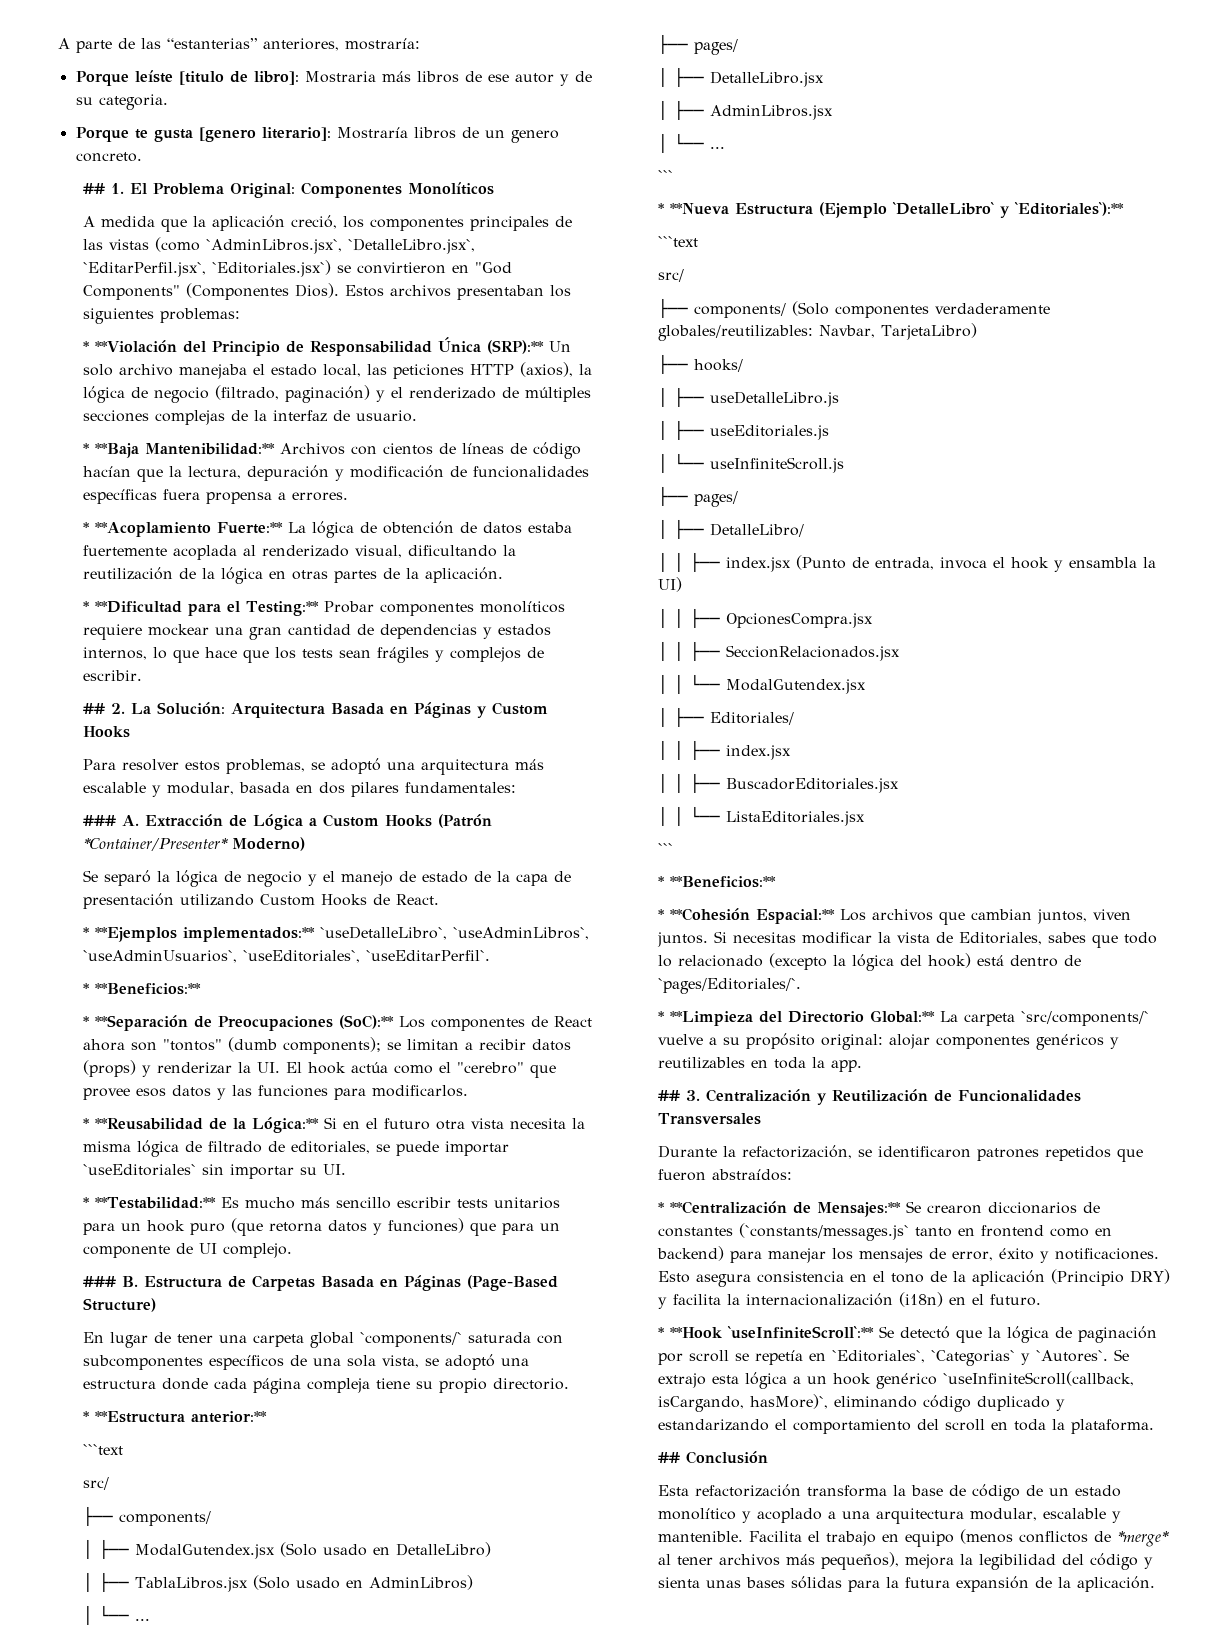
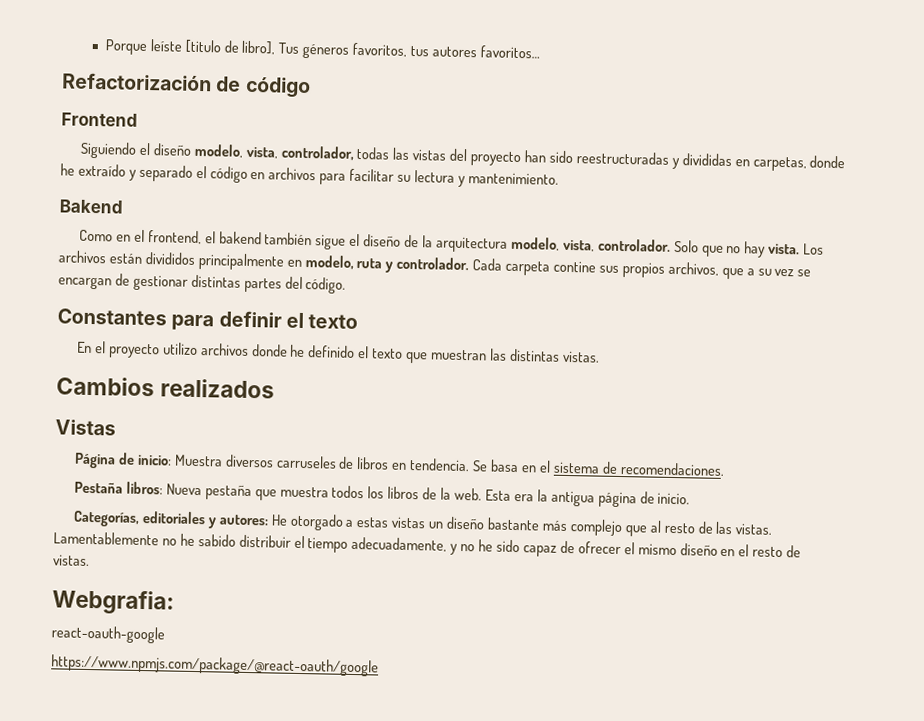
[58,38,420,53] [75,70,592,86] [75,94,168,110] [75,127,559,143] [75,152,142,162] [82,182,494,198] [82,215,572,232] [82,237,475,254] [82,260,512,277] [82,283,571,300] [82,308,240,324] [82,337,571,356] [82,362,592,379] [82,385,591,403] [82,410,417,425] [82,442,581,459] [82,465,589,482] [82,489,348,504] [82,521,572,538] [82,545,516,560] [82,567,503,584] [82,601,565,616] [82,624,551,640] [82,647,544,663] [82,670,142,681] [82,702,548,718] [82,726,130,738] [82,758,544,775] [82,782,516,797] [82,814,492,830] [82,837,305,851] [82,870,571,887] [82,893,439,909] [82,926,589,942] [82,950,490,963] [82,983,201,995] [82,1015,592,1031] [82,1037,571,1054] [82,1060,556,1078] [82,1085,468,1100] [82,1117,585,1133] [82,1140,509,1157] [82,1164,346,1179] [82,1197,560,1209] [82,1218,560,1236] [82,1243,292,1258] [82,1275,558,1291] [82,1298,156,1312] [82,1332,563,1348] [82,1354,529,1370] [82,1378,569,1394] [82,1411,267,1423] [82,1444,123,1455] [82,1477,109,1490] [82,1506,211,1526] [82,1539,491,1559] [82,1572,473,1592] [82,1605,150,1625] [657,34,738,55] [657,67,824,87] [657,100,833,120] [657,133,725,153] [657,170,673,181] [657,202,1124,218] [657,236,698,247] [657,269,684,282] [657,298,1050,318] [657,323,977,341] [657,354,743,374] [657,387,839,407] [657,420,829,440] [657,453,844,473] [657,486,738,507] [657,519,804,539] [657,552,1156,572] [657,577,682,592] [657,608,873,628] [657,641,900,661] [657,674,866,694] [657,707,794,727] [657,740,791,760] [657,773,899,793] [657,806,865,826] [657,843,673,854] [657,876,776,888] [657,908,1131,925] [656,931,1157,948] [657,953,1081,971] [657,978,801,994] [657,1010,1149,1026] [657,1033,1119,1050] [657,1057,862,1072] [657,1089,1081,1105] [657,1113,761,1125] [657,1145,1143,1162] [657,1169,792,1181] [657,1201,1100,1217] [657,1223,1112,1241] [656,1246,1159,1263] [657,1269,1170,1287] [657,1292,1041,1309] [657,1326,1157,1343] [657,1349,1129,1366] [657,1371,1134,1389] [657,1394,1065,1412] [657,1419,1154,1434] [657,1451,768,1464] [657,1484,1121,1501] [657,1508,1121,1524] [657,1529,1170,1547] [657,1552,1153,1570] [657,1576,1155,1592] A parte de las “estanterias” anteriores, mostraría: // Porque leíste [titulo de libro]: Mostraria más libros de ese autor y de su categoria. // Porque te gusta [genero literario]: Mostraría libros de un genero concreto. // ## 1. El Problema Original: Componentes Monolíticos // A medida que la aplicación creció, los componentes principales de las vistas (como `AdminLibros.jsx`, `DetalleLibro.jsx`, `EditarPerfil.jsx`, `Editoriales.jsx`) se convirtieron en "God Components" (Componentes Dios). Estos archivos presentaban los siguientes problemas: // * **Violación del Principio de Responsabilidad Única (SRP):** Un solo archivo manejaba el estado local, las peticiones HTTP (axios), la lógica de negocio (filtrado, paginación) y el renderizado de múltiples secciones complejas de la interfaz de usuario. // * **Baja Mantenibilidad:** Archivos con cientos de líneas de código hacían que la lectura, depuración y modificación de funcionalidades específicas fuera propensa a errores. // * **Acoplamiento Fuerte:** La lógica de obtención de datos estaba fuertemente acoplada al renderizado visual, dificultando la reutilización de la lógica en otras partes de la aplicación. // * **Dificultad para el Testing:** Probar componentes monolíticos requiere mockear una gran cantidad de dependencias y estados internos, lo que hace que los tests sean frágiles y complejos de escribir. // ## 2. La Solución: Arquitectura Basada en Páginas y Custom Hooks // Para resolver estos problemas, se adoptó una arquitectura más escalable y modular, basada en dos pilares fundamentales: // ### A. Extracción de Lógica a Custom Hooks (Patrón *Container/Presenter* Moderno) // Se separó la lógica de negocio y el manejo de estado de la capa de presentación utilizando Custom Hooks de React. // * **Ejemplos implementados:** `useDetalleLibro`, `useAdminLibros`, `useAdminUsuarios`, `useEditoriales`, `useEditarPerfil`. // * **Beneficios:** // * **Separación de Preocupaciones (SoC):** Los componentes de React ahora son "tontos" (dumb components); se limitan a recibir datos (props) y renderizar la UI. El hook actúa como el "cerebro" que provee esos datos y las funciones para modificarlos. // * **Reusabilidad de la Lógica:** Si en el futuro otra vista necesita la misma lógica de filtrado de editoriales, se puede importar `useEditoriales` sin importar su UI. // * **Testabilidad:** Es mucho más sencillo escribir tests unitarios para un hook puro (que retorna datos y funciones) que para un componente de UI complejo. // ### B. Estructura de Carpetas Basada en Páginas (Page-Based Structure) // En lugar de tener una carpeta global `components/` saturada con subcomponentes específicos de una sola vista, se adoptó una estructura donde cada página compleja tiene su propio directorio. // * **Estructura anterior:** // ```text // src/ // ├── components/ // │ ├── ModalGutendex.jsx (Solo usado en DetalleLibro) // │ ├── TablaLibros.jsx (Solo usado en AdminLibros) // │ └── ... // ├── pages/ // │ ├── DetalleLibro.jsx // │ ├── AdminLibros.jsx // │ └── ... // ``` // * **Nueva Estructura (Ejemplo `DetalleLibro` y `Editoriales`):** // ```text // src/ // ├── components/ (Solo componentes verdaderamente globales/reutilizables: Navbar, TarjetaLibro) // ├── hooks/ // │ ├── useDetalleLibro.js // │ ├── useEditoriales.js // │ └── useInfiniteScroll.js // ├── pages/ // │ ├── DetalleLibro/ // │ │ ├── index.jsx (Punto de entrada, invoca el hook y ensambla la UI) // │ │ ├── OpcionesCompra.jsx // │ │ ├── SeccionRelacionados.jsx // │ │ └── ModalGutendex.jsx // │ ├── Editoriales/ // │ │ ├── index.jsx // │ │ ├── BuscadorEditoriales.jsx // │ │ └── ListaEditoriales.jsx // ``` // * **Beneficios:** // * **Cohesión Espacial:** Los archivos que cambian juntos, viven juntos. Si necesitas modificar la vista de Editoriales, sabes que todo lo relacionado (excepto la lógica del hook) está dentro de `pages/Editoriales/`. // * **Limpieza del Directorio Global:** La carpeta `src/components/` vuelve a su propósito original: alojar componentes genéricos y reutilizables en toda la app. // ## 3. Centralización y Reutilización de Funcionalidades Transversales // Durante la refactorización, se identificaron patrones repetidos que fueron abstraídos: // * **Centralización de Mensajes:** Se crearon diccionarios de constantes (`constants/messages.js` tanto en frontend como en backend) para manejar los mensajes de error, éxito y notificaciones. Esto asegura consistencia en el tono de la aplicación (Principio DRY) y facilita la internacionalización (i18n) en el futuro. // * **Hook `useInfiniteScroll`:** Se detectó que la lógica de paginación por scroll se repetía en `Editoriales`, `Categorias` y `Autores`. Se extrajo esta lógica a un hook genérico `useInfiniteScroll(callback, isCargando, hasMore)`, eliminando código duplicado y estandarizando el comportamiento del scroll en toda la plataforma. // ## Conclusión // Esta refactorización transforma la base de código de un estado monolítico y acoplado a una arquitectura modular, escalable y mantenible. Facilita el trabajo en equipo (menos conflictos de *merge* al tener archivos más pequeños), mejora la legibilidad del código y sienta unas bases sólidas para la futura expansión de la aplicación. -> [104,39,540,59] [62,72,311,99] [61,112,138,127] [79,141,846,172] [60,163,559,188] [59,199,123,214] [78,229,825,258] [58,250,812,280] [58,273,347,294] [57,308,359,331] [76,341,600,364] [56,376,276,399] [55,419,116,436] [73,452,725,476] [73,481,691,508] [72,510,773,537] [53,531,802,558] [53,554,90,567] [52,589,175,615] [51,625,165,644] [51,654,379,677] Porque leíste [titulo de libro], Tus géneros favoritos, tus autores favoritos… // Refactorización de código // Frontend // Siguiendo el diseño modelo, vista, controlador, todas las vistas del proyecto han sido reestructuradas y divididas en carpetas, donde he extraído y separado el código en archivos para facilitar su lectura y mantenimiento. // Bakend // Como en el frontend, el bakend también sigue el diseño de la arquitectura modelo, vista, controlador. Solo que no hay vista. Los archivos están divididos principalmente en modelo, ruta y controlador. Cada carpeta contine sus propios archivos, que a su vez se encargan de gestionar distintas partes del código. // Constantes para definir el texto // En el proyecto utilizo archivos donde he definido el texto que muestran las distintas vistas. // Cambios realizados // Vistas // Página de inicio: Muestra diversos carruseles de libros en tendencia. Se basa en el sistema de recomendaciones. // Pestaña libros: Nueva pestaña que muestra todos los libros de la web. Esta era la antigua página de inicio. // Categorías, editoriales y autores: He otorgado a estas vistas un diseño bastante más complejo que al resto de las vistas. Lamentablemente no he sabido distribuir el tiempo adecuadamente, y no he sido capaz de ofrecer el mismo diseño en el resto de vistas. // Webgrafia: // react-oauth-google // https://www.npmjs.com/package/@react-oauth/google

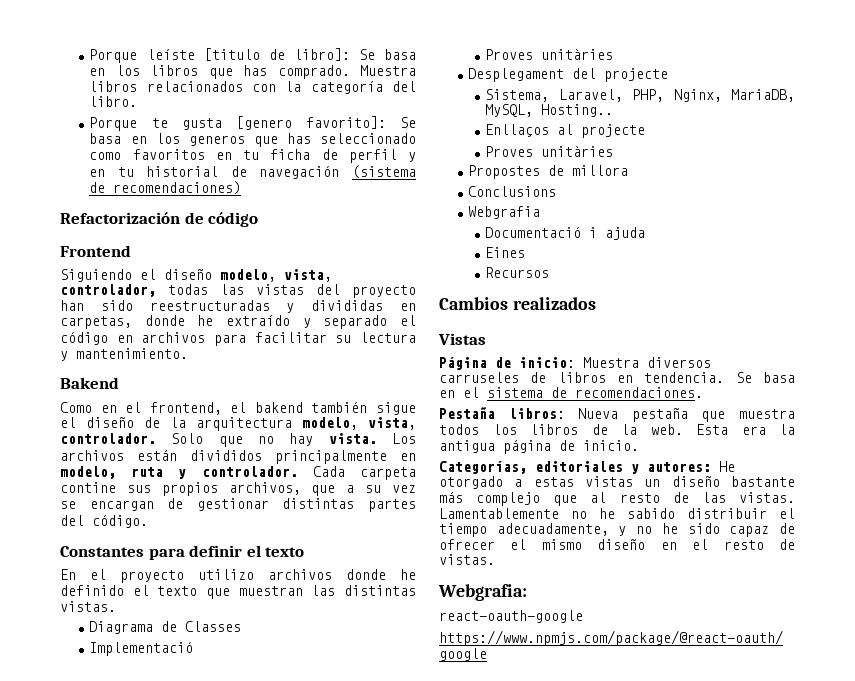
[241,40,540,59] libro], Tus géneros favoritos, tus autores favoritos… -> [293,48,416,61] [89,65,417,79] [89,81,416,94] [89,96,138,107] [89,116,416,131] [89,133,417,147] [89,149,416,163] [89,165,416,179] [89,181,242,195] libro]: Se basa en los libros que has comprado. Muestra libros relacionados con la categoría del libro. // Porque te gusta [genero favorito]: Se basa en los generos que has seleccionado como favoritos en tu ficha de perfil y en tu historial de navegación (sistema de recomendaciones)
(600, 356) none -> [89,621,242,634] [89,641,194,656] [485,48,614,60] [468,68,669,82] [485,89,795,102] [485,104,614,117] [485,124,646,138] [485,145,614,157] [468,165,629,179] [468,186,557,197] [468,206,541,219] [485,226,646,240] [485,247,526,258] [485,267,550,278] // Diagrama de Classes // Implementació // Proves unitàries // Desplegament del projecte // Sistema, Laravel, PHP, Nginx, MariaDB, MySQL, Hosting.. // Enllaços al projecte // Proves unitàries // Propostes de millora // Conclusions // Webgrafia // Documentació i ajuda // Eines // Recursos

